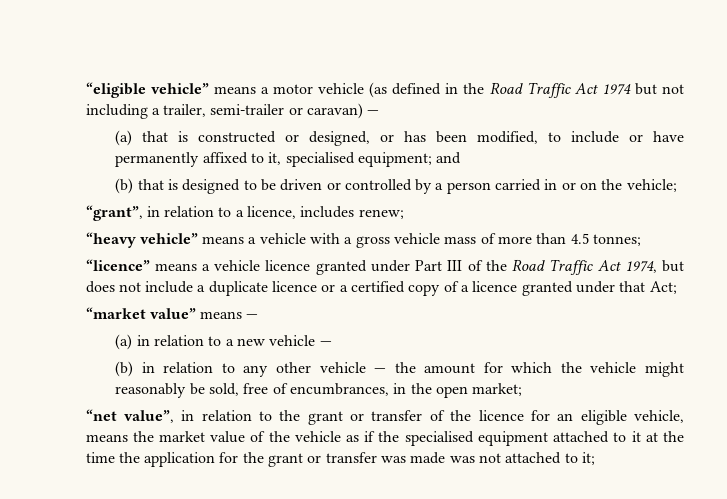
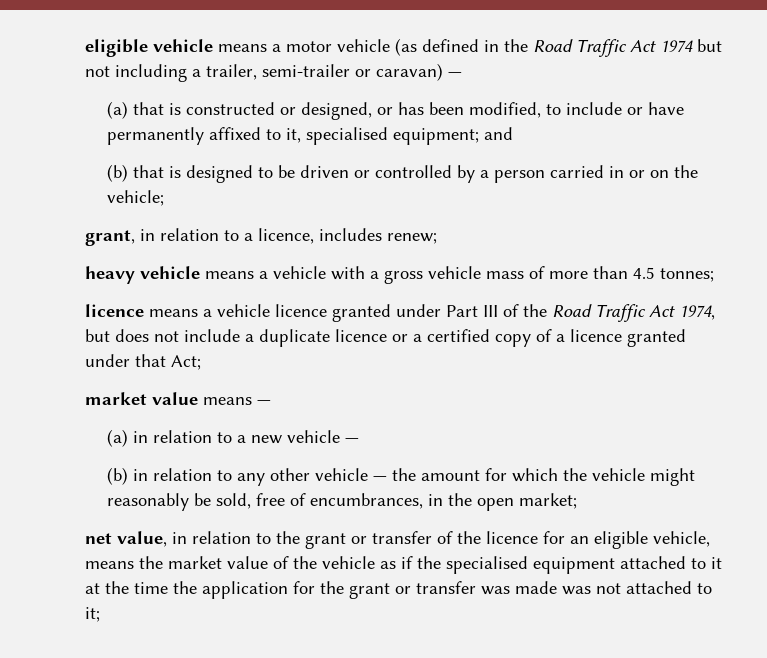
[85,82,209,98] “eligible vehicle” -> [85,39,214,57] eligible vehicle
[85,205,143,221] “grant”, -> [85,230,136,246] grant,
[85,232,198,248] “heavy vehicle” -> [85,266,201,284] heavy vehicle
[85,259,150,271] “licence” -> [85,304,145,317] licence
[85,307,196,319] “market value” -> [85,392,199,405] market value
[85,409,174,423] “net value”, -> [85,531,168,547] net value,

